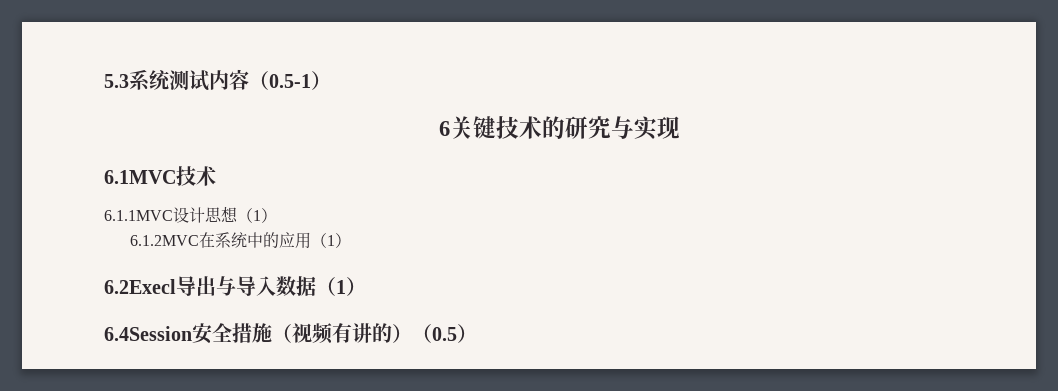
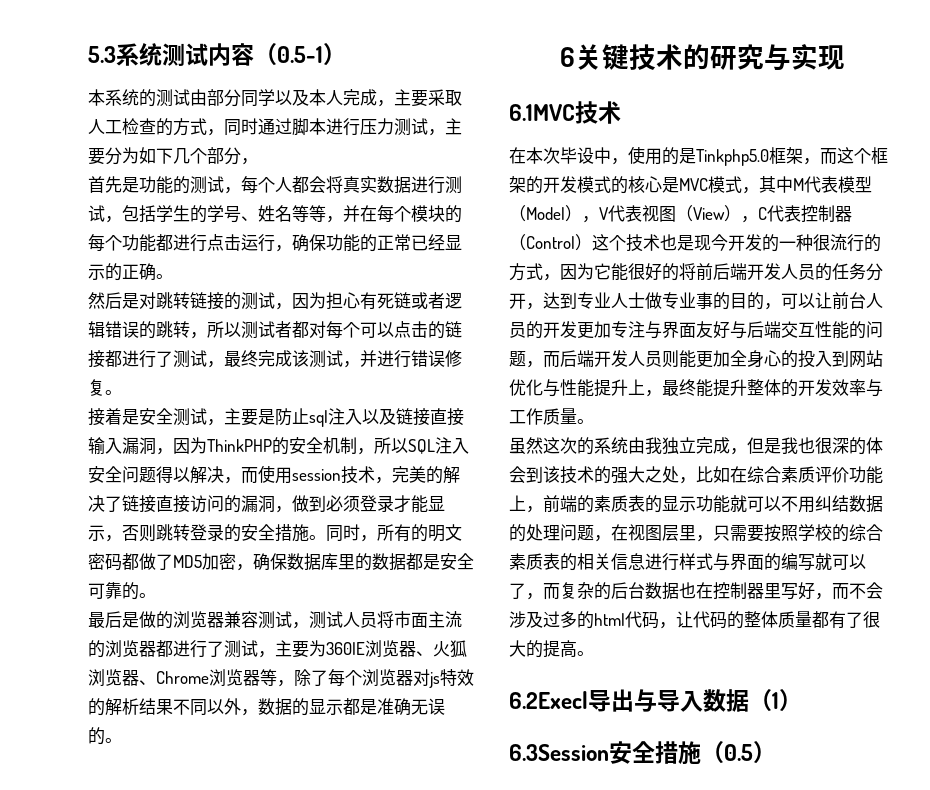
(331, 80) none -> [88,89,462,107] [88,118,462,136] [88,147,258,165] [88,176,462,194] [88,205,462,223] [88,234,462,252] [88,263,173,281] [88,292,462,310] [88,321,462,339] [88,350,462,368] [88,379,122,396] [88,408,464,427] [88,437,469,455] [88,465,460,484] [88,495,445,513] [88,524,462,542] [88,553,474,571] [88,582,156,600] [88,611,462,629] [88,640,467,658] [88,669,474,688] [88,698,445,716] [88,727,122,745] // 本系统的测试由部分同学以及本人完成，主要采取人工检查的方式，同时通过脚本进行压力测试，主要分为如下几个部分， // 首先是功能的测试，每个人都会将真实数据进行测试，包括学生的学号、姓名等等，并在每个模块的每个功能都进行点击运行，确保功能的正常已经显示的正确。 // 然后是对跳转链接的测试，因为担心有死链或者逻辑错误的跳转，所以测试者都对每个可以点击的链接都进行了测试，最终完成该测试，并进行错误修复。 // 接着是安全测试，主要是防止sql注入以及链接直接输入漏洞，因为ThinkPHP的安全机制，所以SQL注入安全问题得以解决，而使用session技术，完美的解决了链接直接访问的漏洞，做到必须登录才能显示，否则跳转登录的安全措施。同时，所有的明文密码都做了MD5加密，确保数据库里的数据都是安全可靠的。 // 最后是做的浏览器兼容测试，测试人员将市面主流的浏览器都进行了测试，主要为360IE浏览器、火狐浏览器、Chrome浏览器等，除了每个浏览器对js特效的解析结果不同以外，数据的显示都是准确无误的。
[104,206,277,223] [129,232,351,249] 6.1.1MVC设计思想（1） // 6.1.2MVC在系统中的应用（1） -> [509,146,888,166] [509,176,872,194] [509,205,852,223] [509,234,881,252] [509,263,883,281] [509,292,883,310] [509,321,883,339] [509,350,883,368] [509,379,883,397] [509,408,594,425] [509,437,883,455] [509,466,883,484] [509,495,883,513] [509,524,883,542] [509,553,866,571] [509,582,883,600] [509,611,880,629] [509,640,594,658] 在本次毕设中，使用的是Tinkphp5.0框架，而这个框架的开发模式的核心是MVC模式，其中M代表模型（Model），V代表视图（View），C代表控制器（Control）这个技术也是现今开发的一种很流行的方式，因为它能很好的将前后端开发人员的任务分开，达到专业人士做专业事的目的，可以让前台人员的开发更加专注与界面友好与后端交互性能的问题，而后端开发人员则能更加全身心的投入到网站优化与性能提升上，最终能提升整体的开发效率与工作质量。 // 虽然这次的系统由我独立完成，但是我也很深的体会到该技术的强大之处，比如在综合素质评价功能上，前端的素质表的显示功能就可以不用纠结数据的处理问题，在视图层里，只需要按照学校的综合素质表的相关信息进行样式与界面的编写就可以了，而复杂的后台数据也在控制器里写好，而不会涉及过多的html代码，让代码的整体质量都有了很大的提高。
[104,326,192,341] 6.4Session -> [509,744,609,761] 6.3Session
[292,323,432,344] 视频有讲的）（ -> (724, 752) none

